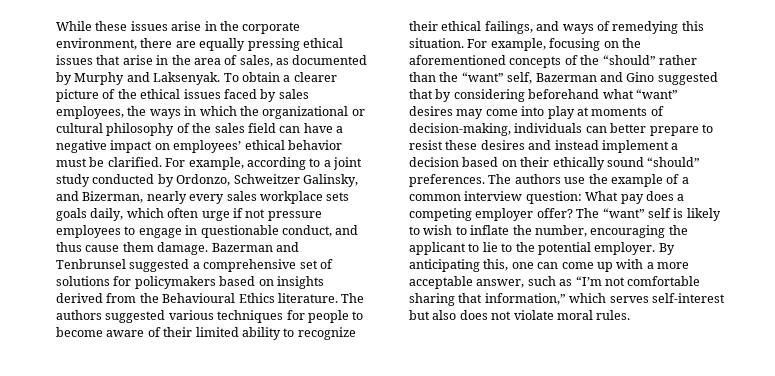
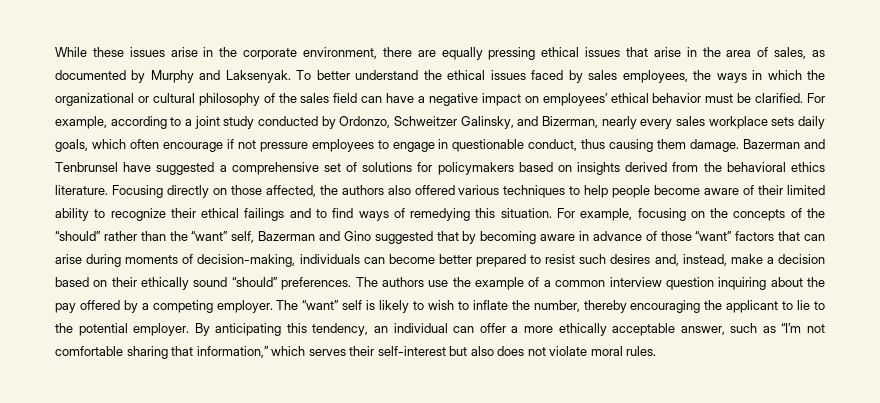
[241,72,337,82] [56,89,116,102] obtain a clearer picture of -> [316,70,419,80] better understand
[56,208,124,221] goals daily, -> [797,116,825,129] [55,139,88,152] daily goals,
[201,211,230,221] urge -> [162,142,223,152] encourage
[335,225,359,235] [56,242,120,252] and thus cause -> [581,139,654,152] thus causing
(126, 264) none -> [123,162,152,172] have
[162,293,365,303] [56,310,364,323] Behavioural Ethics literature. The authors suggested various techniques for people to -> [726,162,825,172] [55,185,651,198] behavioral ethics literature. Focusing directly on those affected, the authors also offered various techniques to help people
[484,21,560,34] failings, and -> [244,208,354,221] failings and to find
[409,55,506,65] aforementioned -> (729, 213) none
[453,89,678,102] [409,106,589,119] considering beforehand what “want” desires may come into play at -> [480,231,826,244] [55,254,122,267] becoming aware in advance of those “want” factors that can arise during
[610,123,713,136] [409,140,669,153] better prepare to resist these desires and instead implement -> [388,254,763,267] become better prepared to resist such desires and, instead, make
[525,191,685,204] [409,208,573,221] question: What pay does a competing employer offer? -> [665,277,825,290] [55,300,273,313] question inquiring about the pay offered by a competing employer.
(587, 231) none -> [583,300,627,313] thereby
[483,259,644,272] this, one can come up with -> [286,323,506,336] this tendency, an individual can offer
(689, 265) none -> [558,323,607,336] ethically
(649, 299) none -> [349,346,375,356] their

